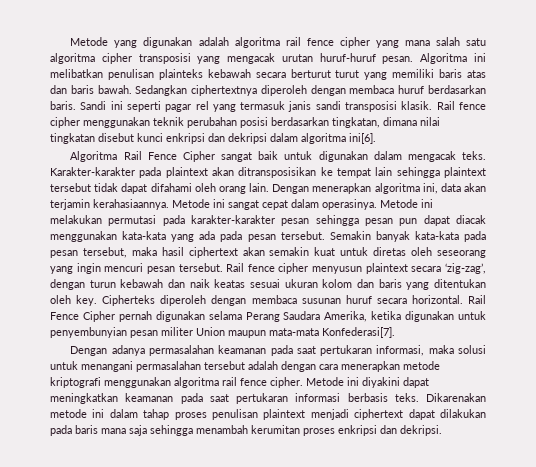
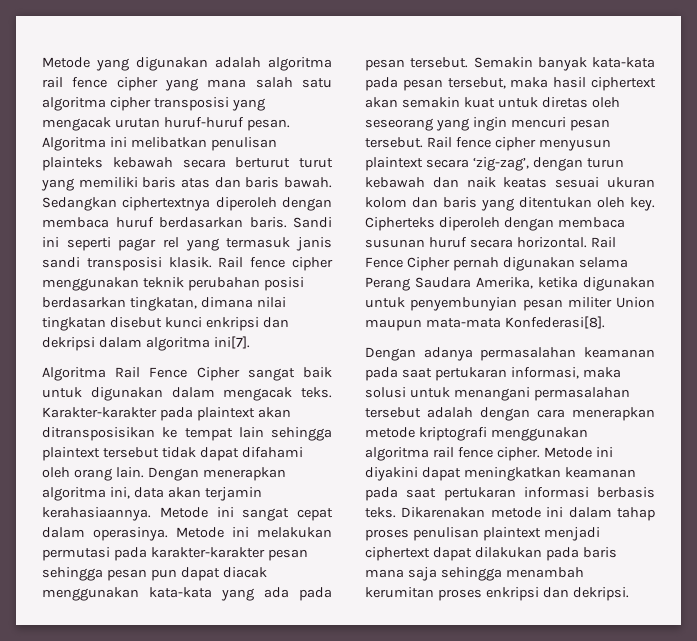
[349,133,376,144] ini[6]. -> [213,336,250,349] ini[7].
[322,327,395,338] Konfederasi[7]. -> [504,316,605,329] Konfederasi[8].

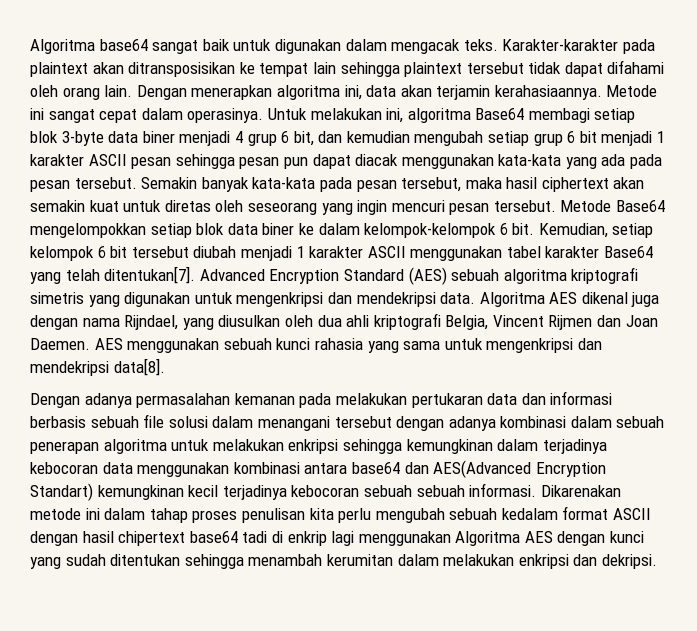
[42,57,332,71] [42,77,332,91] [42,97,265,111] [42,117,290,131] [42,137,277,151] [42,157,333,171] [41,177,332,191] [42,197,332,211] [42,217,332,228] [42,237,332,251] [42,257,334,271] [42,277,304,291] [42,297,286,311] [42,317,289,331] [42,336,250,351] [42,367,240,381] Metode yang digunakan adalah algoritma rail fence cipher yang mana salah satu algoritma cipher transposisi yang mengacak urutan huruf-huruf pesan. Algoritma ini melibatkan penulisan plainteks kebawah secara berturut turut yang memiliki baris atas dan baris bawah. Sedangkan ciphertextnya diperoleh dengan membaca huruf berdasarkan baris. Sandi ini seperti pagar rel yang termasuk janis sandi transposisi klasik. Rail fence cipher menggunakan teknik perubahan posisi berdasarkan tingkatan, dimana nilai tingkatan disebut kunci enkripsi dan dekripsi dalam algoritma ini[7]. // Algoritma Rail Fence Cipher -> [30,39,148,54] Algoritma base64
[176,527,332,538] [42,547,265,561] Metode ini melakukan permutasi pada karakter-karakter -> [267,108,636,123] [30,131,666,146] [30,154,127,166] Untuk melakukan ini, algoritma Base64 membagi setiap blok 3-byte data biner menjadi 4 grup 6 bit, dan kemudian mengubah setiap grup 6 bit menjadi 1 karakter ASCII
[426,137,611,151] [365,157,624,171] [365,177,655,188] [365,197,655,211] [365,217,625,231] [365,237,616,248] [365,257,628,271] [365,277,655,291] [365,297,655,311] [365,316,605,331] [365,347,655,361] [365,367,621,381] [365,387,630,401] [365,407,655,421] [365,427,588,441] [365,447,613,461] [365,467,636,481] [365,487,655,501] [365,507,396,518] Rail fence cipher menyusun plaintext secara ‘zig-zag’, dengan turun kebawah dan naik keatas sesuai ukuran kolom dan baris yang ditentukan oleh key. Cipherteks diperoleh dengan membaca susunan huruf secara horizontal. Rail Fence Cipher pernah digunakan selama Perang Saudara Amerika, ketika digunakan untuk penyembunyian pesan militer Union maupun mata-mata Konfederasi[8]. // Dengan adanya permasalahan keamanan pada saat pertukaran informasi, maka solusi untuk menangani permasalahan tersebut adalah dengan cara menerapkan metode kriptografi menggunakan algoritma rail fence cipher. Metode ini diyakini dapat meningkatkan keamanan pada saat pertukaran informasi berbasis teks. -> [560,200,666,212] [30,223,654,238] [30,246,654,261] [30,266,639,285] [30,292,660,307] [30,313,658,330] [30,338,602,353] [30,358,165,376] [30,391,613,408] [30,414,665,431] [30,439,607,454] [30,460,606,478] [30,483,537,501] Metode Base64 mengelompokkan setiap blok data biner ke dalam kelompok-kelompok 6 bit. Kemudian, setiap kelompok 6 bit tersebut diubah menjadi 1 karakter ASCII menggunakan tabel karakter Base64 yang telah ditentukan[7]. Advanced Encryption Standard (AES) sebuah algoritma kriptografi simetris yang digunakan untuk mengenkripsi dan mendekripsi data. Algoritma AES dikenal juga dengan nama Rijndael, yang diusulkan oleh dua ahli kriptografi Belgia, Vincent Rijmen dan Joan Daemen. AES menggunakan sebuah kunci rahasia yang sama untuk mengenkripsi dan mendekripsi data[8]. // Dengan adanya permasalahan kemanan pada melakukan pertukaran data dan informasi berbasis sebuah file solusi dalam menangani tersebut dengan adanya kombinasi dalam sebuah penerapan algoritma untuk melakukan enkripsi sehingga kemungkinan dalam terjadinya kebocoran data menggunakan kombinasi antara base64 dan AES(Advanced Encryption Standart) kemungkinan kecil terjadinya kebocoran sebuah sebuah informasi.
[482,527,600,541] [365,547,617,561] [365,567,437,581] plaintext menjadi ciphertext dapat dilakukan pada baris mana saja -> [309,506,652,523] [30,531,645,546] [30,554,181,569] kita perlu mengubah sebuah kedalam format ASCII dengan hasil chipertext base64 tadi di enkrip lagi menggunakan Algoritma AES dengan kunci yang sudah ditentukan
[437,589,482,601] proses -> [397,554,515,566] dalam melakukan

